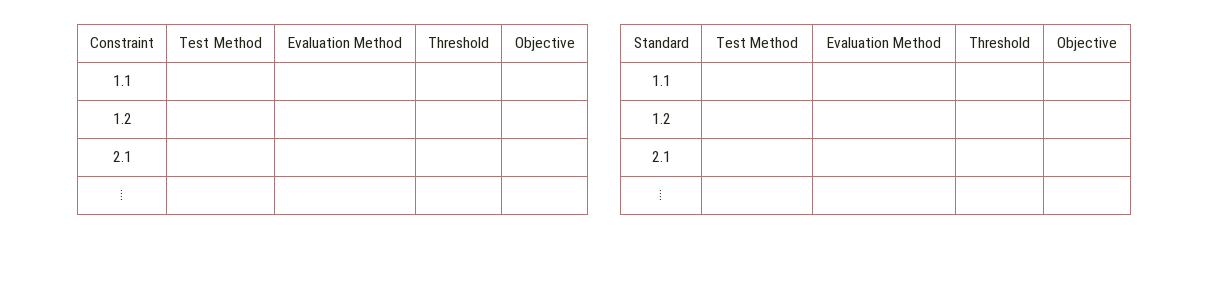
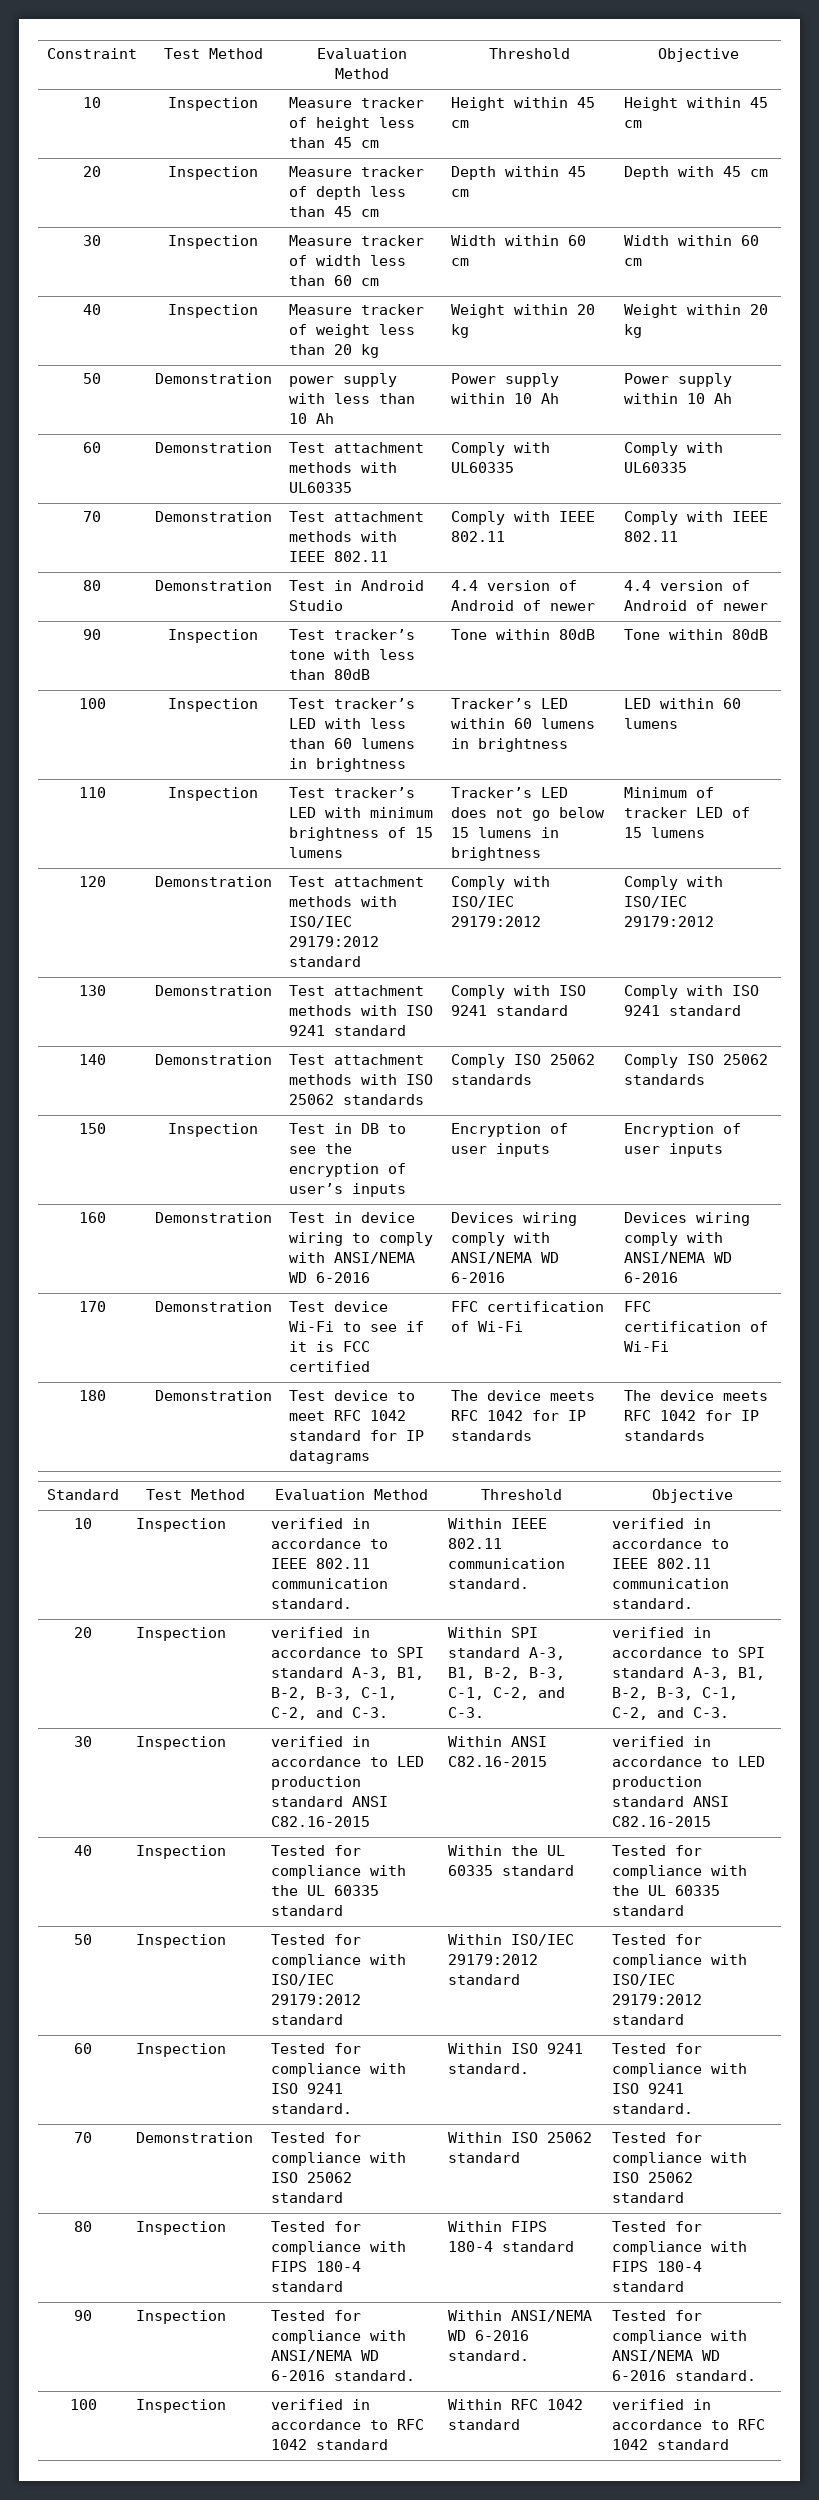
[112,75,132,86] [112,113,132,124] [112,151,132,162] [119,190,124,200] 1.1 | | | | // 1.2 | | | | // 2.1 | | | | // ⁞ | | | | -> [83,97,101,108] [168,97,258,111] [288,97,424,108] [288,117,415,131] [288,137,379,148] [450,97,595,111] [450,120,469,128] [623,97,768,111] [623,120,642,128] [83,166,101,177] [168,166,258,180] [288,166,424,177] [288,186,406,200] [288,206,379,217] [450,166,586,180] [450,189,469,197] [623,166,768,180] [83,235,101,246] [168,235,258,249] [288,235,424,246] [288,255,406,266] [288,275,379,286] [450,235,586,246] [450,258,469,266] [623,235,759,246] [623,258,642,266] [83,304,101,315] [168,304,258,318] [288,304,424,315] [288,324,415,338] [288,344,379,358] [450,304,595,318] [450,324,469,338] [623,304,768,318] [623,324,642,338] [83,373,101,384] [154,373,272,384] [288,373,397,387] [288,393,415,404] [288,413,334,424] [450,373,559,387] [450,393,559,404] [623,373,732,387] [623,393,732,404] [83,442,101,453] [154,442,272,453] [288,442,424,453] [288,462,397,473] [288,482,352,493] [450,442,550,456] [450,462,514,473] [623,442,723,456] [623,462,687,473] [83,511,101,522] [154,511,272,522] [288,511,424,522] [288,531,397,542] [288,551,388,562] [450,511,595,525] [450,531,505,542] [623,511,768,525] [623,531,678,542] [83,580,101,591] [154,580,272,591] [288,580,424,591] [288,600,343,611] [450,580,577,591] [450,600,595,611] [623,580,750,591] [623,600,768,611] [83,629,101,640] [168,629,258,643] [288,629,415,640] [288,649,415,660] [288,669,370,680] [450,629,595,640] [623,629,768,640] [78,698,106,709] [168,698,258,712] [288,698,415,709] [288,718,406,729] [288,738,415,749] [288,758,406,772] [450,698,568,709] [450,718,595,729] [450,738,568,752] [623,698,741,709] [623,718,678,729] [78,787,106,798] [168,787,258,801] [288,787,415,798] [288,807,433,818] [288,827,433,841] [288,847,343,858] [450,787,568,798] [450,807,605,821] [450,827,559,838] [450,847,541,861] [623,787,714,798] [623,807,750,818] [623,827,705,838] [78,876,106,887] [154,876,272,887] [288,876,424,887] [288,896,397,907] [288,916,352,928] [288,936,379,947] [288,956,361,967] [450,876,550,890] [450,896,514,908] [450,916,541,927] [623,876,723,890] [623,896,687,908] [623,916,714,927] [78,985,106,996] [154,985,272,996] [288,985,424,996] [288,1005,433,1016] [288,1025,406,1036] [450,985,586,999] [450,1005,568,1016] [623,985,759,999] [623,1005,741,1016] [78,1054,106,1065] [154,1054,272,1065] [288,1054,424,1065] [288,1074,433,1085] [288,1094,424,1105] [450,1054,595,1068] [450,1074,532,1085] [623,1054,768,1068] [623,1074,705,1085] [78,1123,106,1134] [168,1123,258,1137] [288,1123,406,1134] [288,1143,352,1154] [288,1163,406,1177] [288,1183,406,1197] [450,1123,568,1137] [450,1143,550,1157] [623,1123,741,1137] [623,1143,723,1157] [78,1212,106,1223] [154,1212,272,1223] [288,1212,415,1223] [288,1232,433,1246] [288,1252,415,1264] [288,1272,370,1283] [450,1212,577,1226] [450,1232,550,1246] [450,1252,559,1264] [450,1272,505,1283] [623,1212,750,1226] [623,1232,723,1246] [623,1252,732,1264] [623,1272,678,1283] [78,1301,106,1312] [154,1301,272,1312] [288,1301,388,1312] [288,1321,424,1332] [288,1341,370,1352] [288,1361,370,1372] [450,1301,604,1312] [450,1321,523,1332] [623,1301,651,1312] [623,1321,768,1332] [623,1341,669,1352] [78,1390,106,1401] [154,1390,272,1401] [288,1390,415,1401] [288,1410,406,1421] [288,1430,424,1441] [288,1450,370,1464] [450,1390,595,1401] [450,1410,586,1421] [450,1430,532,1441] [623,1390,768,1401] [623,1410,759,1421] [623,1430,705,1441] 10 | Inspection | Measure tracker of height less than 45 cm | Height within 45 cm | Height within 45 cm // 20 | Inspection | Measure tracker of depth less than 45 cm | Depth within 45 cm | Depth with 45 cm // 30 | Inspection | Measure tracker of width less than 60 cm | Width within 60 cm | Width within 60 cm // 40 | Inspection | Measure tracker of weight less than 20 kg | Weight within 20 kg | Weight within 20 kg // 50 | Demonstration | power supply with less than 10 Ah | Power supply within 10 Ah | Power supply within 10 Ah // 60 | Demonstration | Test attachment methods with UL60335 | Comply with UL60335 | Comply with UL60335 // 70 | Demonstration | Test attachment methods with IEEE 802.11 | Comply with IEEE 802.11 | Comply with IEEE 802.11 // 80 | Demonstration | Test in Android Studio | 4.4 version of Android of newer | 4.4 version of Android of newer // 90 | Inspection | Test tracker’s tone with less than 80dB | Tone within 80dB | Tone within 80dB // 100 | Inspection | Test tracker’s LED with less than 60 lumens in brightness | Tracker’s LED within 60 lumens in brightness | LED within 60 lumens // 110 | Inspection | Test tracker’s LED with minimum brightness of 15 lumens | Tracker’s LED does not go below 15 lumens in brightness | Minimum of tracker LED of 15 lumens // 120 | Demonstration | Test attachment methods with ISO/IEC 29179:2012 standard | Comply with ISO/IEC 29179:2012 | Comply with ISO/IEC 29179:2012 // 130 | Demonstration | Test attachment methods with ISO 9241 standard | Comply with ISO 9241 standard | Comply with ISO 9241 standard // 140 | Demonstration | Test attachment methods with ISO 25062 standards | Comply ISO 25062 standards | Comply ISO 25062 standards // 150 | Inspection | Test in DB to see the encryption of user’s inputs | Encryption of user inputs | Encryption of user inputs // 160 | Demonstration | Test in device wiring to comply with ANSI/NEMA WD 6-2016 | Devices wiring comply with ANSI/NEMA WD 6-2016 | Devices wiring comply with ANSI/NEMA WD 6-2016 // 170 | Demonstration | Test device Wi-Fi to see if it is FCC certified | FFC certification of Wi-Fi | FFC certification of Wi-Fi // 180 | Demonstration | Test device to meet RFC 1042 standard for IP datagrams | The device meets RFC 1042 for IP standards | The device meets RFC 1042 for IP standards
[651,75,671,86] [651,113,671,124] [651,151,671,162] [658,190,663,200] 1.1 | | | | // 1.2 | | | | // 2.1 | | | | // ⁞ | | | | -> [74,1518,92,1529] [135,1518,226,1532] [270,1518,370,1529] [270,1538,388,1549] [270,1558,370,1569] [270,1578,388,1589] [270,1598,352,1609] [447,1518,547,1529] [447,1538,502,1549] [447,1558,565,1569] [447,1578,529,1589] [611,1518,711,1529] [611,1538,729,1549] [611,1558,711,1569] [611,1578,729,1589] [611,1598,693,1609] [74,1627,92,1638] [135,1627,226,1641] [270,1627,370,1638] [270,1647,424,1658] [270,1667,424,1680] [270,1687,397,1700] [270,1707,388,1720] [447,1627,538,1638] [447,1647,565,1660] [447,1667,565,1680] [447,1687,565,1700] [447,1707,484,1718] [611,1627,711,1638] [611,1647,765,1658] [611,1667,765,1680] [611,1687,738,1700] [611,1707,729,1720] [74,1736,92,1747] [135,1736,226,1750] [270,1736,370,1747] [270,1756,424,1767] [270,1776,361,1790] [270,1796,388,1807] [270,1816,370,1827] [447,1736,547,1747] [447,1756,547,1767] [611,1736,711,1747] [611,1756,765,1767] [611,1776,702,1790] [611,1796,729,1807] [611,1816,711,1827] [74,1845,92,1856] [135,1845,226,1859] [270,1845,361,1856] [270,1865,406,1879] [270,1885,379,1896] [270,1905,343,1916] [447,1845,565,1856] [447,1865,574,1876] [611,1845,702,1856] [611,1865,747,1879] [611,1885,720,1896] [611,1905,684,1916] [74,1934,92,1945] [135,1934,226,1948] [270,1934,361,1945] [270,1954,406,1968] [270,1974,334,1986] [270,1994,361,2005] [270,2014,343,2025] [447,1934,574,1946] [447,1954,538,1965] [447,1974,520,1985] [611,1934,702,1945] [611,1954,747,1968] [611,1974,675,1986] [611,1994,702,2005] [611,2014,684,2025] [74,2043,92,2054] [135,2043,226,2057] [270,2043,361,2054] [270,2063,406,2077] [270,2083,343,2094] [270,2103,352,2114] [447,2043,583,2054] [447,2063,529,2074] [611,2043,702,2054] [611,2063,747,2077] [611,2083,684,2094] [611,2103,693,2114] [74,2132,92,2143] [135,2132,253,2143] [270,2132,361,2143] [270,2152,406,2166] [270,2172,352,2183] [270,2192,343,2203] [447,2132,592,2143] [447,2152,520,2163] [611,2132,702,2143] [611,2152,747,2166] [611,2172,693,2183] [611,2192,684,2203] [74,2221,92,2232] [135,2221,226,2235] [270,2221,361,2232] [270,2241,406,2255] [270,2261,361,2272] [270,2281,343,2292] [447,2221,547,2232] [447,2241,574,2252] [611,2221,702,2232] [611,2241,747,2255] [611,2261,702,2272] [611,2281,684,2292] [74,2310,92,2321] [135,2310,226,2324] [270,2310,361,2321] [270,2330,406,2344] [270,2350,379,2362] [270,2370,415,2381] [447,2310,592,2322] [447,2330,529,2341] [447,2350,529,2361] [611,2310,702,2321] [611,2330,747,2344] [611,2350,720,2362] [611,2370,756,2381] [69,2399,97,2410] [135,2399,226,2413] [270,2399,370,2410] [270,2419,424,2430] [270,2439,388,2450] [447,2399,583,2410] [447,2419,520,2430] [611,2399,711,2410] [611,2419,765,2430] [611,2439,729,2450] 10 | Inspection | verified in accordance to IEEE 802.11 communication standard. | Within IEEE 802.11 communication standard. | verified in accordance to IEEE 802.11 communication standard. // 20 | Inspection | verified in accordance to SPI standard A-3, B1, B-2, B-3, C-1, C-2, and C-3. | Within SPI standard A-3, B1, B-2, B-3, C-1, C-2, and C-3. | verified in accordance to SPI standard A-3, B1, B-2, B-3, C-1, C-2, and C-3. // 30 | Inspection | verified in accordance to LED production standard ANSI C82.16-2015 | Within ANSI C82.16-2015 | verified in accordance to LED production standard ANSI C82.16-2015 // 40 | Inspection | Tested for compliance with the UL 60335 standard | Within the UL 60335 standard | Tested for compliance with the UL 60335 standard // 50 | Inspection | Tested for compliance with ISO/IEC 29179:2012 standard | Within ISO/IEC 29179:2012 standard | Tested for compliance with ISO/IEC 29179:2012 standard // 60 | Inspection | Tested for compliance with ISO 9241 standard. | Within ISO 9241 standard. | Tested for compliance with ISO 9241 standard. // 70 | Demonstration | Tested for compliance with ISO 25062 standard | Within ISO 25062 standard | Tested for compliance with ISO 25062 standard // 80 | Inspection | Tested for compliance with FIPS 180-4 standard | Within FIPS 180-4 standard | Tested for compliance with FIPS 180-4 standard // 90 | Inspection | Tested for compliance with ANSI/NEMA WD 6-2016 standard. | Within ANSI/NEMA WD 6-2016 standard. | Tested for compliance with ANSI/NEMA WD 6-2016 standard. // 100 | Inspection | verified in accordance to RFC 1042 standard | Within RFC 1042 standard | verified in accordance to RFC 1042 standard

